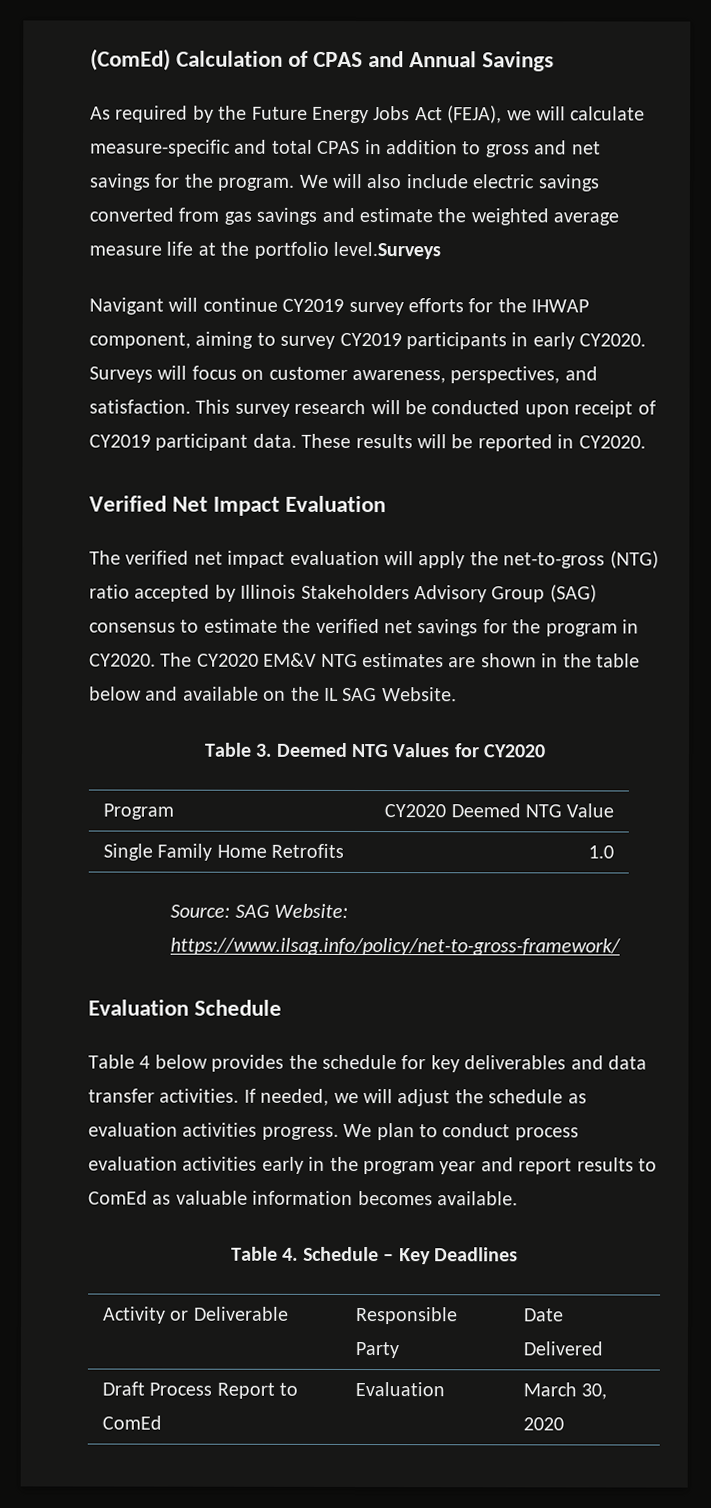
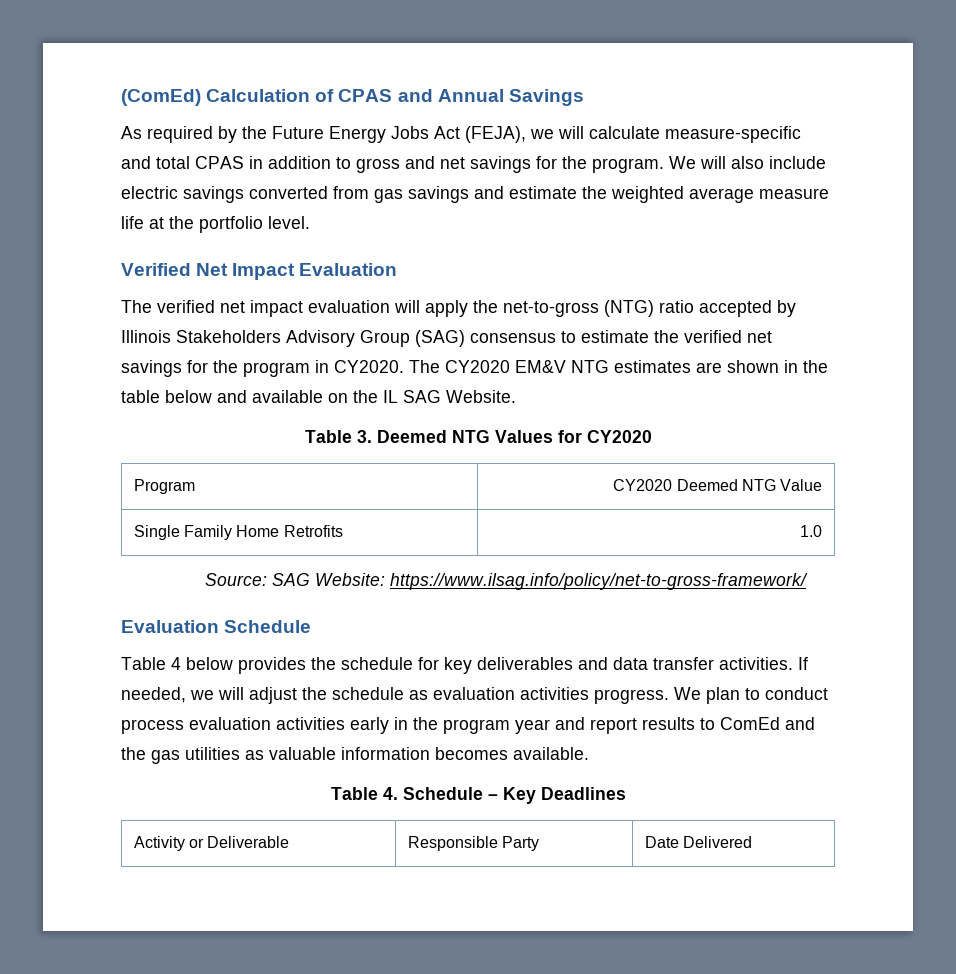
[333,241,441,260] [89,297,590,316] [89,331,647,350] [89,365,598,384] [89,399,656,418] [89,433,646,452] level.Surveys // Navigant will continue CY2019 survey efforts for the IHWAP component, aiming to survey CY2019 participants in early CY2020. Surveys will focus on customer awareness, perspectives, and satisfaction. This survey research will be conducted upon receipt of CY2019 participant data. These results will be reported in CY2020. -> [268,216,310,229] level.
(148, 1197) none -> [785,717,815,730] [121,747,240,764] and the gas utilities
[101,1381,298,1399] [101,1415,162,1430] [354,1381,445,1397] [522,1382,608,1400] [522,1417,564,1431] // Draft Process Report to ComEd | Evaluation | March 30, 2020 -> (753, 842) none

